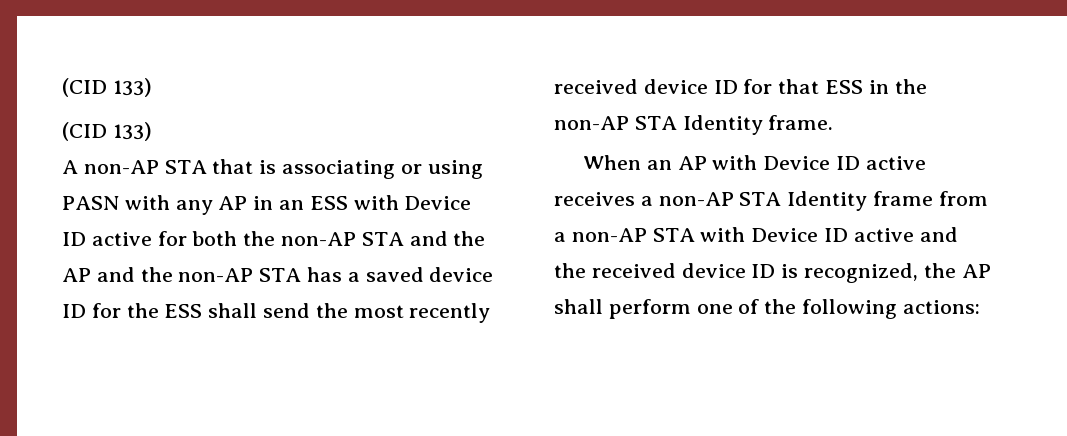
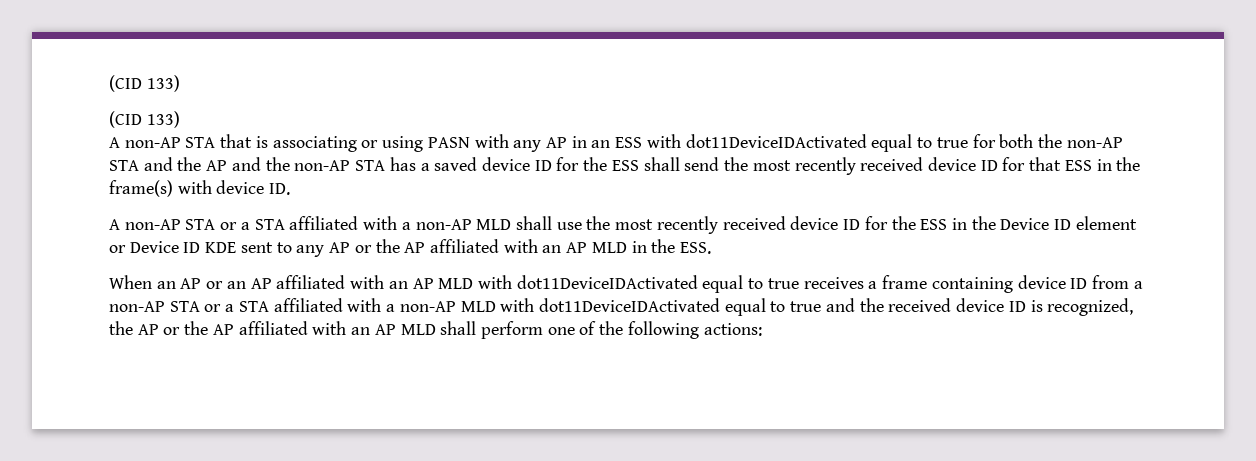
[404,196,472,210] [62,232,152,246] Device ID active -> [685,134,968,152] dot11DeviceIDActivated equal to true
[554,115,834,135] [582,155,926,170] [554,191,988,211] [554,227,914,242] non-AP STA Identity frame. // When an AP with Device ID active receives a non-AP STA Identity frame from a non-AP STA with Device ID active -> [109,180,291,197] [109,216,1137,234] [109,239,712,257] [109,275,1143,293] [109,298,822,316] frame(s) with device ID. // A non-AP STA or a STA affiliated with a non-AP MLD shall use the most recently received device ID for the ESS in the Device ID element or Device ID KDE sent to any AP or the AP affiliated with an AP MLD in the ESS. // When an AP or an AP affiliated with an AP MLD with dot11DeviceIDActivated equal to true receives a frame containing device ID from a non-AP STA or a STA affiliated with a non-AP MLD with dot11DeviceIDActivated equal to true
(991, 271) none -> [163,321,436,335] or the AP affiliated with an AP MLD

